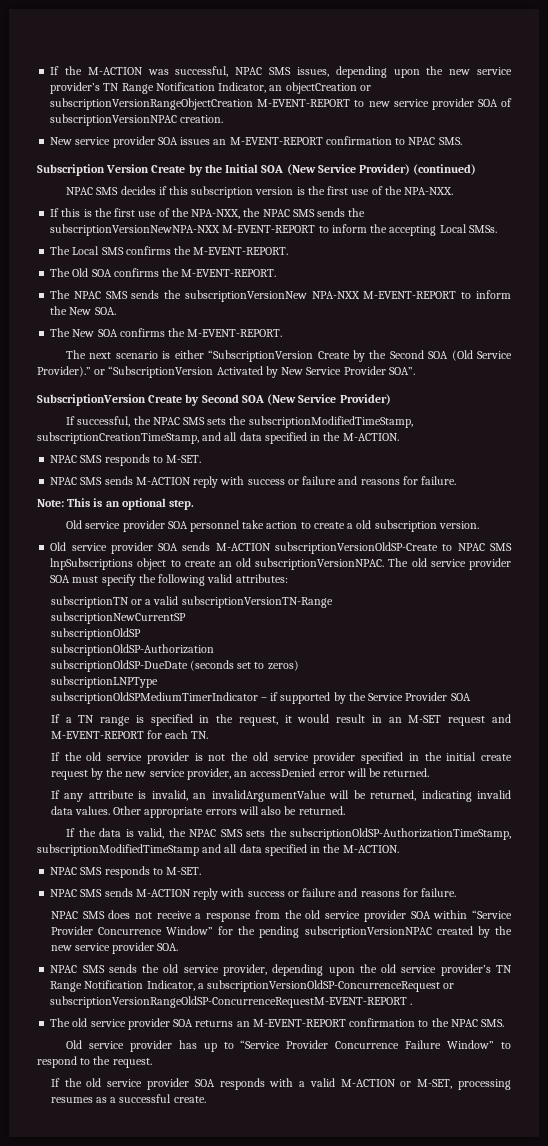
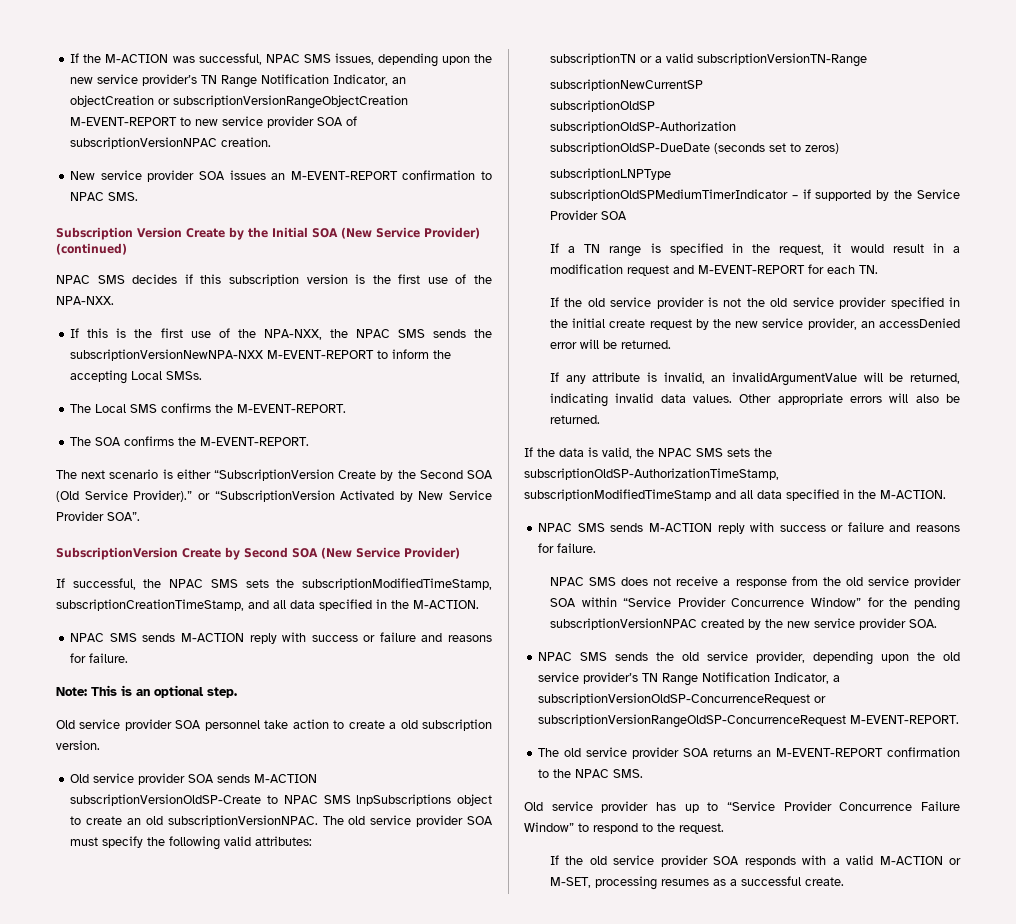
[72,268,277,277] [50,290,511,302] [50,306,116,315] [50,328,95,337] Old SOA confirms the M-EVENT-REPORT. // The NPAC SMS sends the subscriptionVersionNew NPA-NXX M-EVENT-REPORT to inform the New SOA. // The New -> (92, 441) none
[50,454,202,466] // NPAC SMS responds to M-SET. -> (479, 604) none
[388,715,442,723] an M-SET -> [953,246,960,253] [549,264,623,274] a modification
[50,866,202,878] // NPAC SMS responds to M-SET. -> (946, 494) none
[50,996,413,1008] subscriptionVersionRangeOldSP-ConcurrenceRequestM-EVENT-REPORT . -> [538,714,960,728] subscriptionVersionRangeOldSP-ConcurrenceRequest M-EVENT-REPORT.

